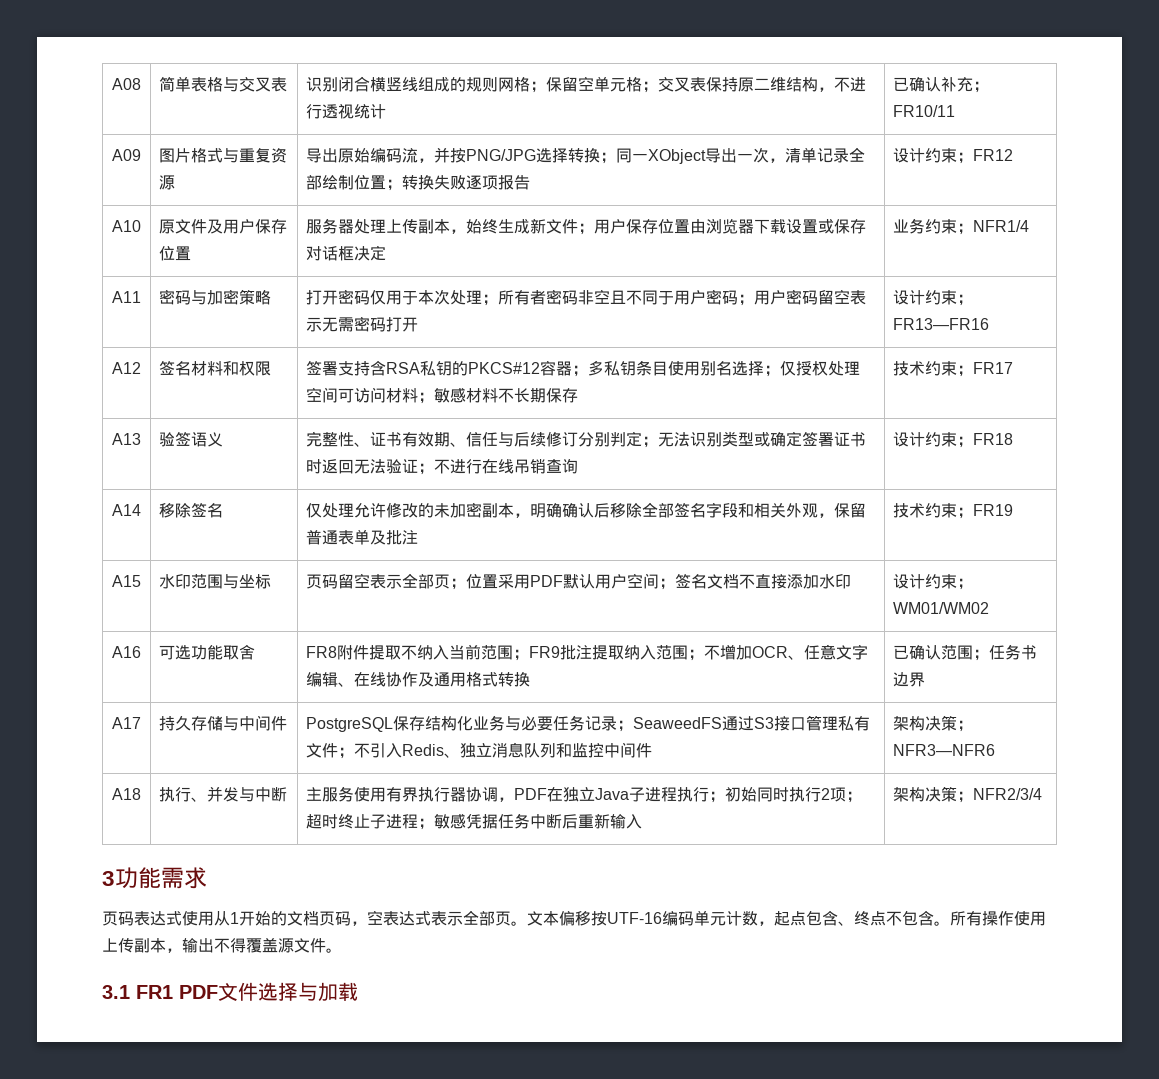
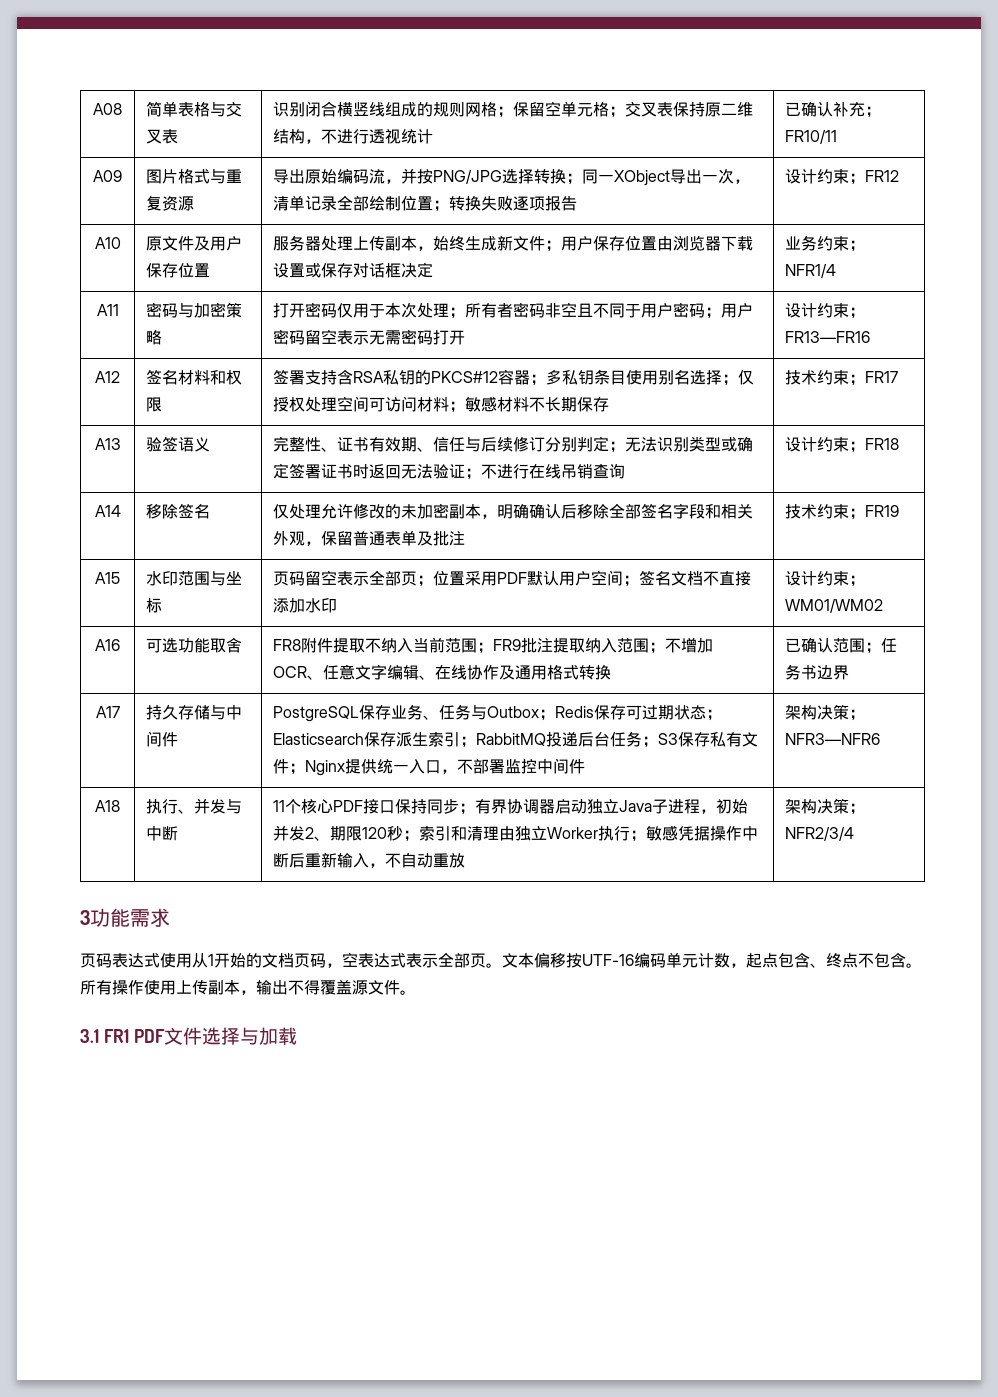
[425,715,871,732] [306,742,573,759] 结构化业务与必要任务记录；SeaweedFS通过S3接口管理私有文件；不引入Redis、独立消息队列和 -> [391,704,723,721] [273,731,759,748] [273,759,506,776] 业务、任务与Outbox；Redis保存可过期状态；Elasticsearch保存派生索引；RabbitMQ投递后台任务；S3保存私有文件；Nginx提供统一入口，不部署
[306,786,863,803] [306,814,419,829] 主服务使用有界执行器协调，PDF在独立Java子进程执行；初始同时执行2项；超时终止子进程 -> [273,799,749,815] [273,825,631,842] 11个核心PDF接口保持同步；有界协调器启动独立Java子进程，初始并发2、期限120秒；索引和清理由独立Worker执行
[498,813,531,829] 任务 -> [710,826,743,841] 操作
(643, 821) none -> [369,853,466,868] ，不自动重放

